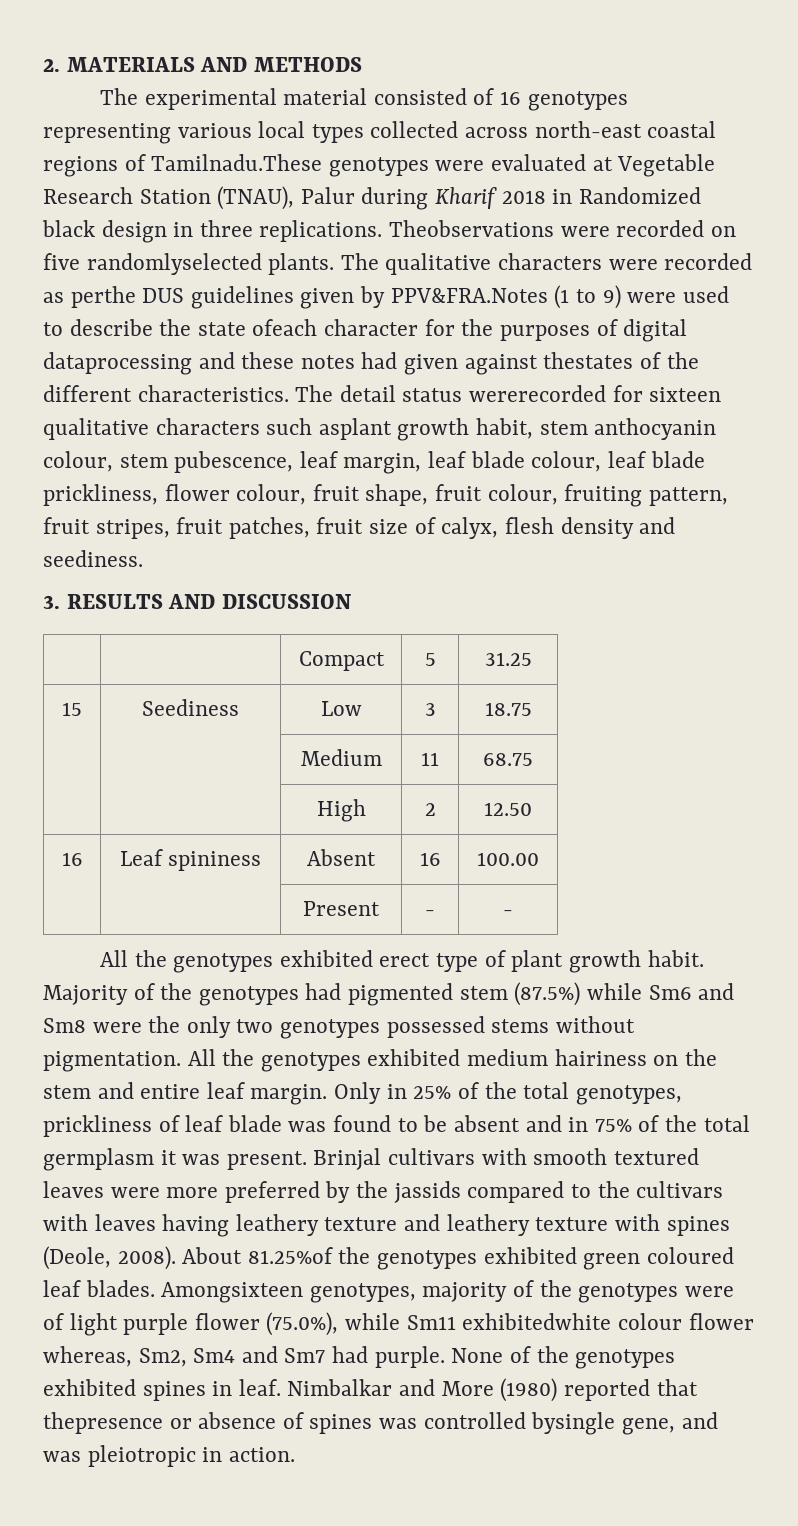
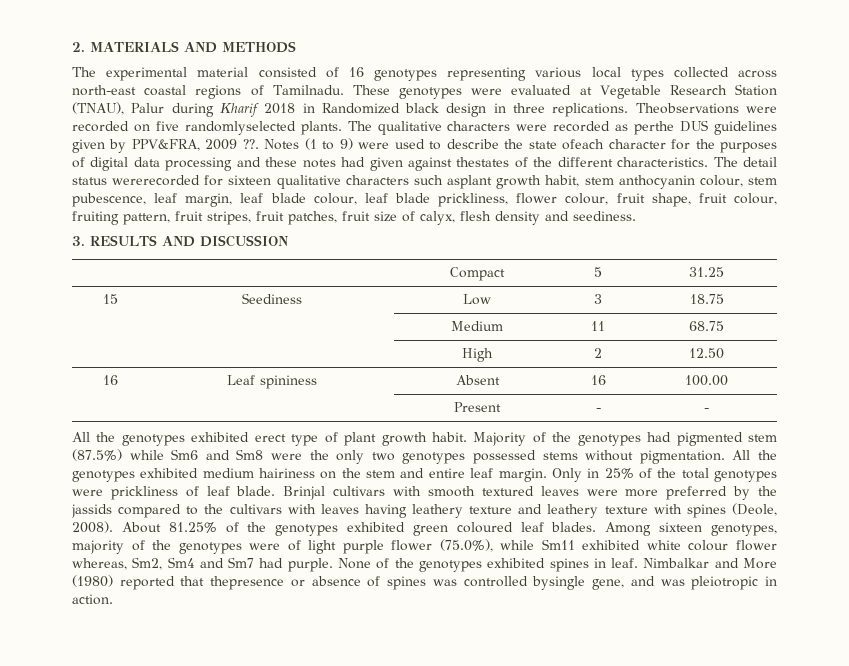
[151,154,323,171] Tamilnadu.These -> [272,85,390,95] Tamilnadu. These
[390,288,548,303] PPV&FRA.Notes -> [131,139,300,151] PPV&FRA, 2009 ??. Notes
[43,352,192,375] dataprocessing -> [133,157,233,171] data processing
[575,1085,682,1105] genotypes, -> [714,470,778,482] [72,489,103,496] genotypes were
[227,1115,750,1132] [43,1148,307,1171] blade was found to be absent and in 75% of the total germplasm it was present. -> [236,486,276,496] blade.
[247,1247,333,1264] 81.25%of -> [168,522,239,533] 81.25% of
[161,1282,304,1303] Amongsixteen -> [605,522,703,536] Among sixteen
[462,1313,612,1330] exhibitedwhite -> [582,540,681,550] exhibited white

